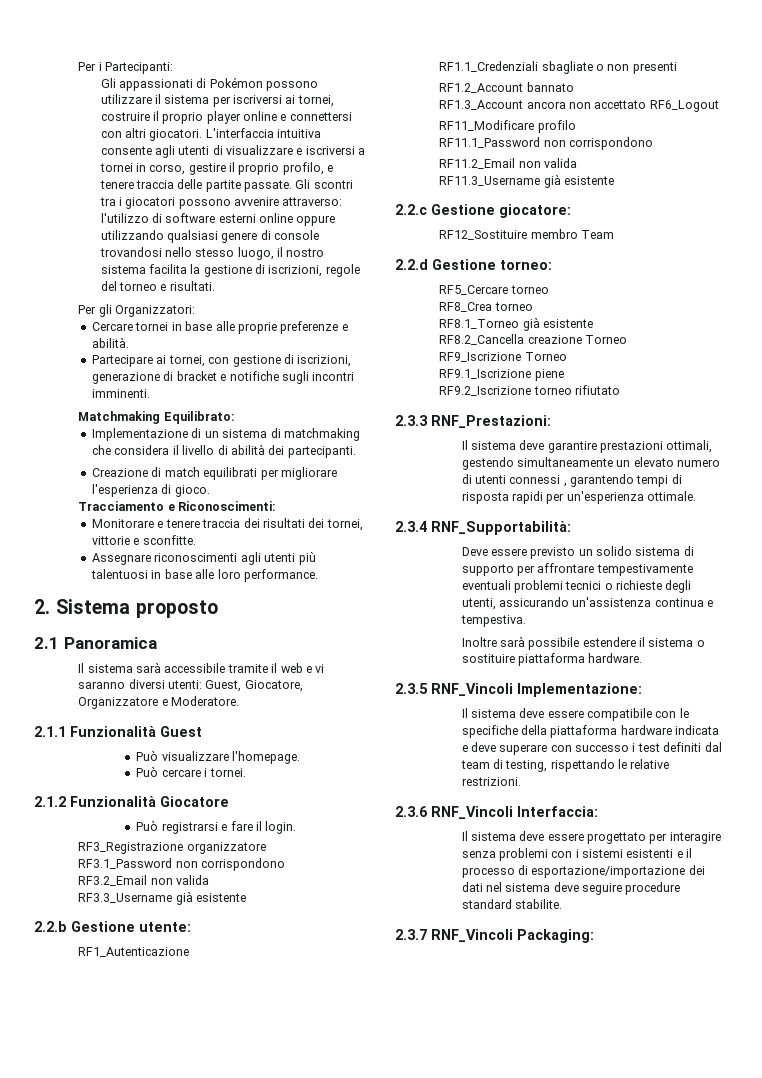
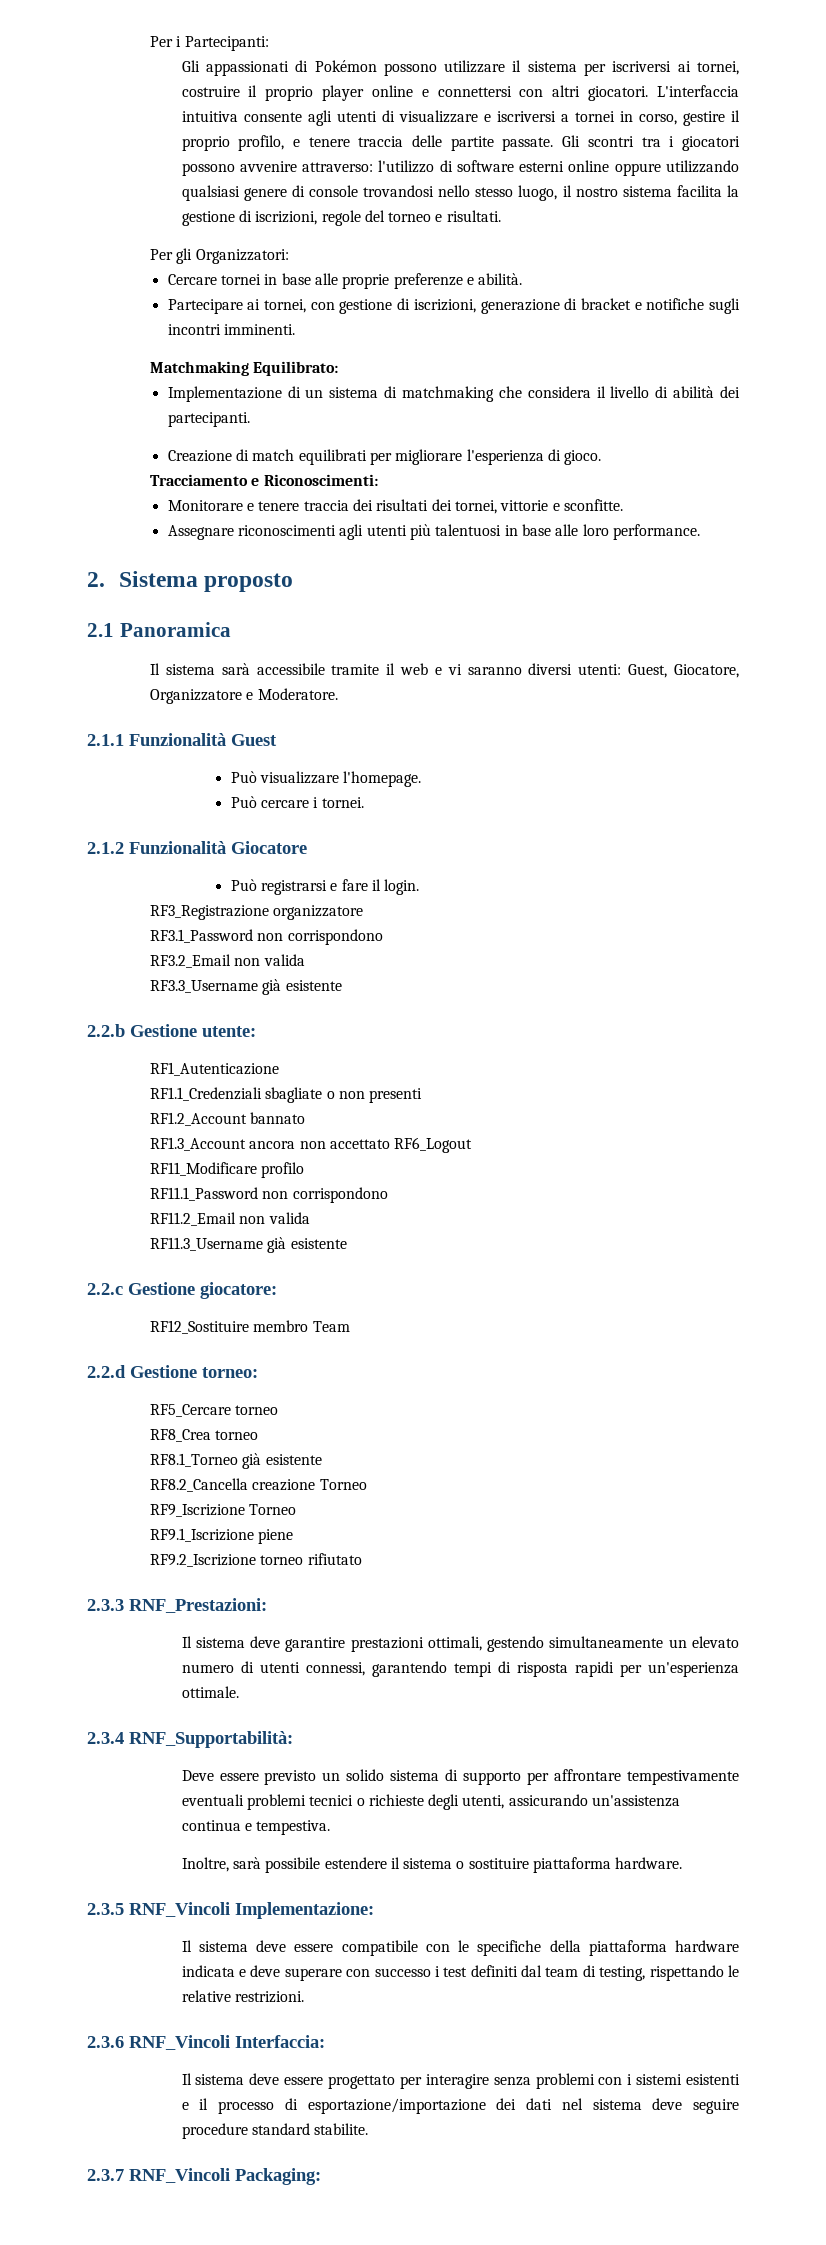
[509,475,567,487] connessi , -> [305,1662,365,1676] connessi,
[461,637,497,647] Inoltre -> [181,1857,229,1872] Inoltre,

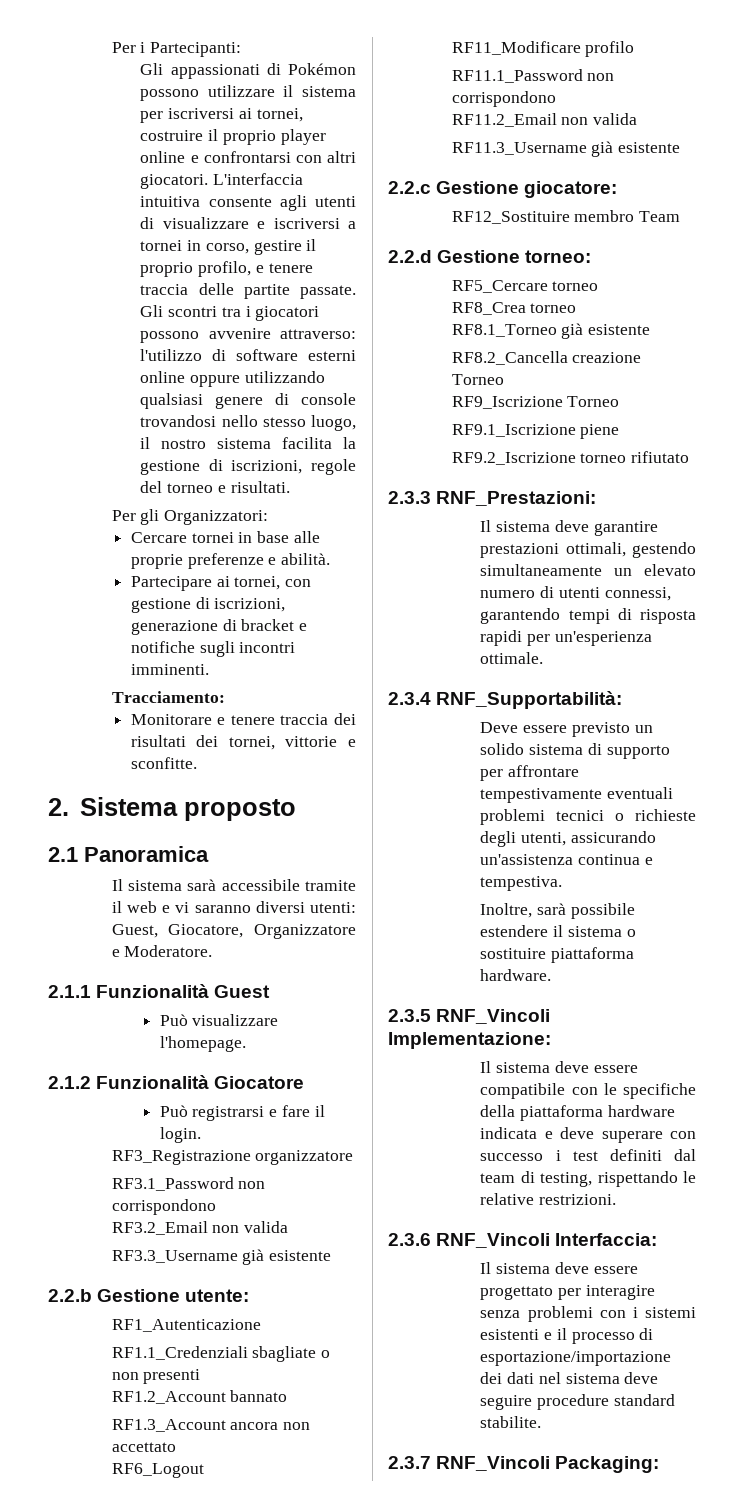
[437,86,512,97] connettersi -> [203,151,291,163] confrontarsi
[150,361,339,376] [167,386,740,402] [167,412,250,427] [167,449,602,465] [150,474,378,486] Matchmaking Equilibrato: // Implementazione di un sistema di matchmaking che considera il livello di abilità dei partecipanti. // Creazione di match equilibrati per migliorare l'esperienza di gioco. // Tracciamento e Riconoscimenti: -> [111,691,225,703] Tracciamento:
[167,524,700,540] // Assegnare riconoscimenti agli utenti più talentuosi in base alle loro performance. -> (197, 763) none
[230,796,364,808] // Può cercare i tornei. -> (246, 1044) none
(391, 1144) none -> (176, 1447) //

